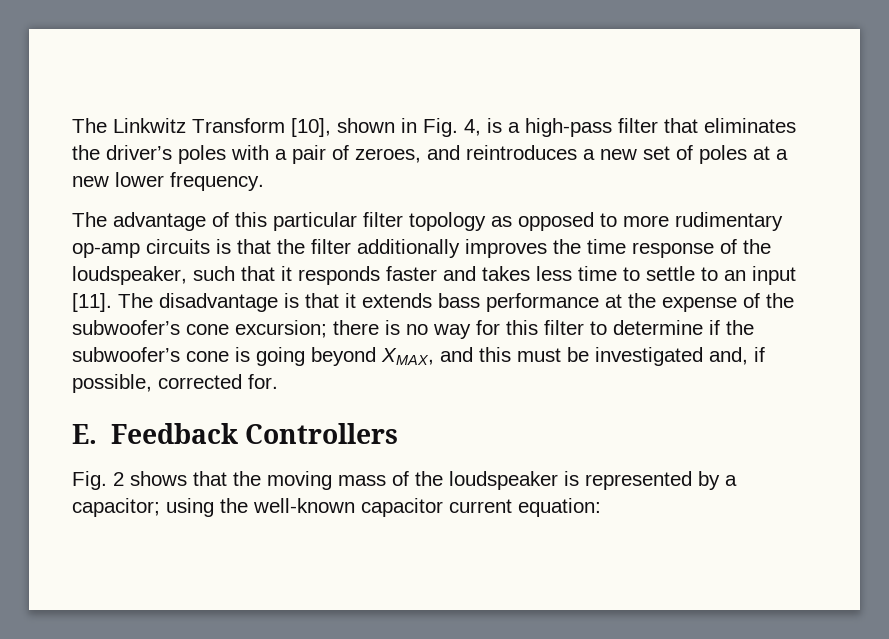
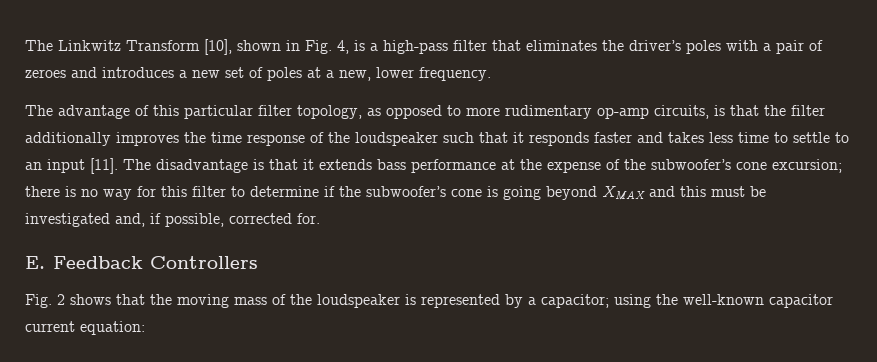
[355,145,577,163] zeroes, and reintroduces -> [25,67,174,78] zeroes and introduces
[72,176,109,187] new -> [339,70,371,81] new,
[409,212,486,231] topology -> [297,105,362,119] topology,
[146,239,210,254] circuits -> [654,105,709,119] circuits,
[72,266,187,285] loudspeaker, -> [355,132,438,146] loudspeaker
[381,348,434,365] XMAX, -> [602,185,645,200] XMAX

